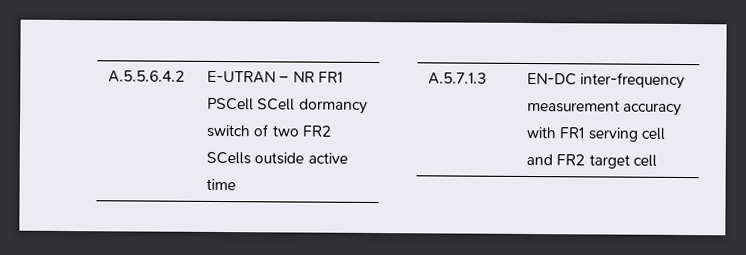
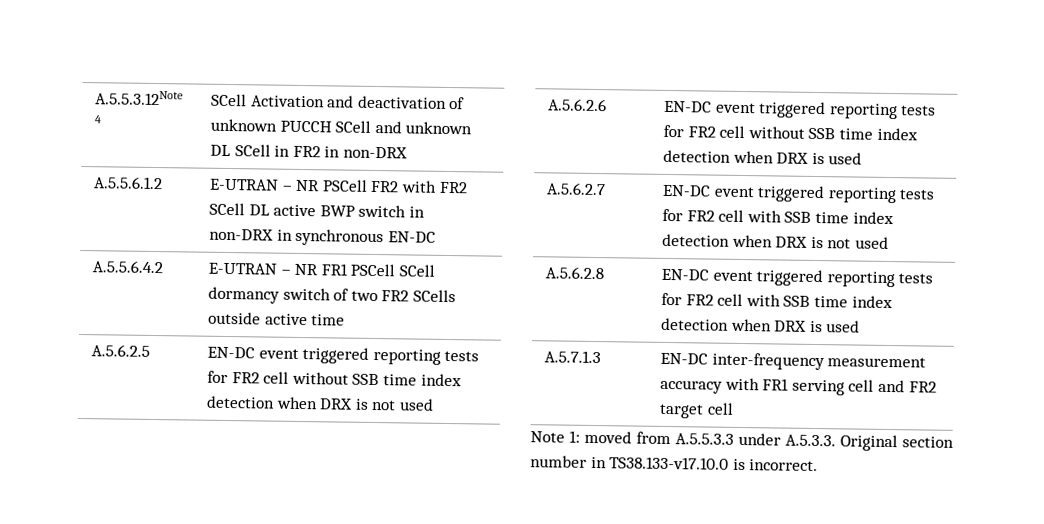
(108, 76) none -> [95,90,185,106] [94,115,102,124] [211,93,466,110] [210,118,473,135] [210,144,409,159] [93,176,164,190] [209,178,468,194] [209,202,426,218] [209,228,436,247] A.5.5.3.12Note 4 | SCell Activation and deactivation of unknown PUCCH SCell and unknown DL SCell in FR2 in non-DRX // A.5.5.6.1.2 | E-UTRAN – NR PSCell FR2 with FR2 SCell DL active BWP switch in non-DRX in synchronous EN-DC //
(237, 184) none -> [91,344,151,357] [207,346,480,365] [207,370,462,387] [206,395,435,411] [548,98,608,112] [664,100,937,120] [663,124,918,141] [663,149,863,165] [546,182,607,196] [662,184,936,204] [662,208,894,225] [662,233,890,249] [545,266,605,280] [661,268,934,288] [661,292,893,309] [661,317,861,333] // A.5.6.2.5 | EN-DC event triggered reporting tests for FR2 cell without SSB time index detection when DRX is not used // A.5.6.2.6 | EN-DC event triggered reporting tests for FR2 cell without SSB time index detection when DRX is used // A.5.6.2.7 | EN-DC event triggered reporting tests for FR2 cell with SSB time index detection when DRX is not used // A.5.6.2.8 | EN-DC event triggered reporting tests for FR2 cell with SSB time index detection when DRX is used
(657, 160) none -> [530,430,954,452] [530,455,819,472] // Note 1: moved from A.5.5.3.3 under A.5.3.3. Original section number in TS38.133-v17.10.0 is incorrect.

